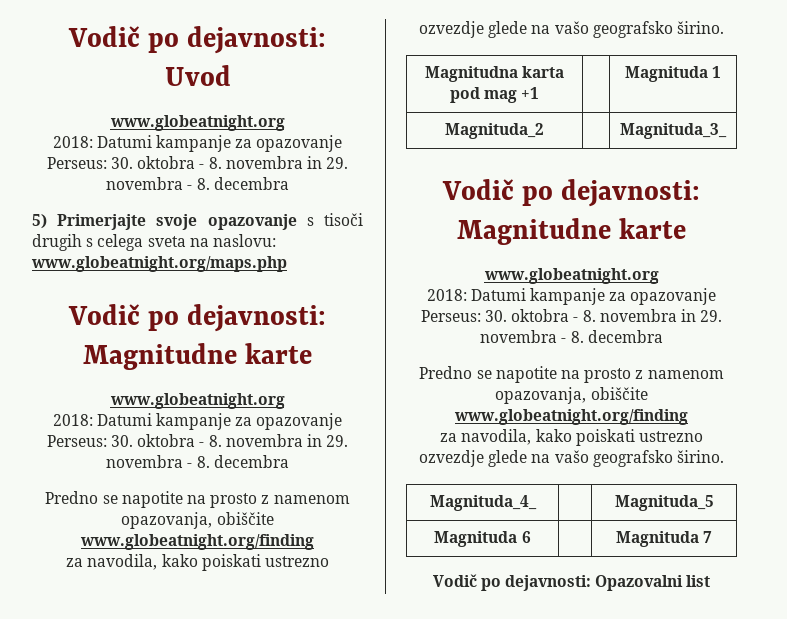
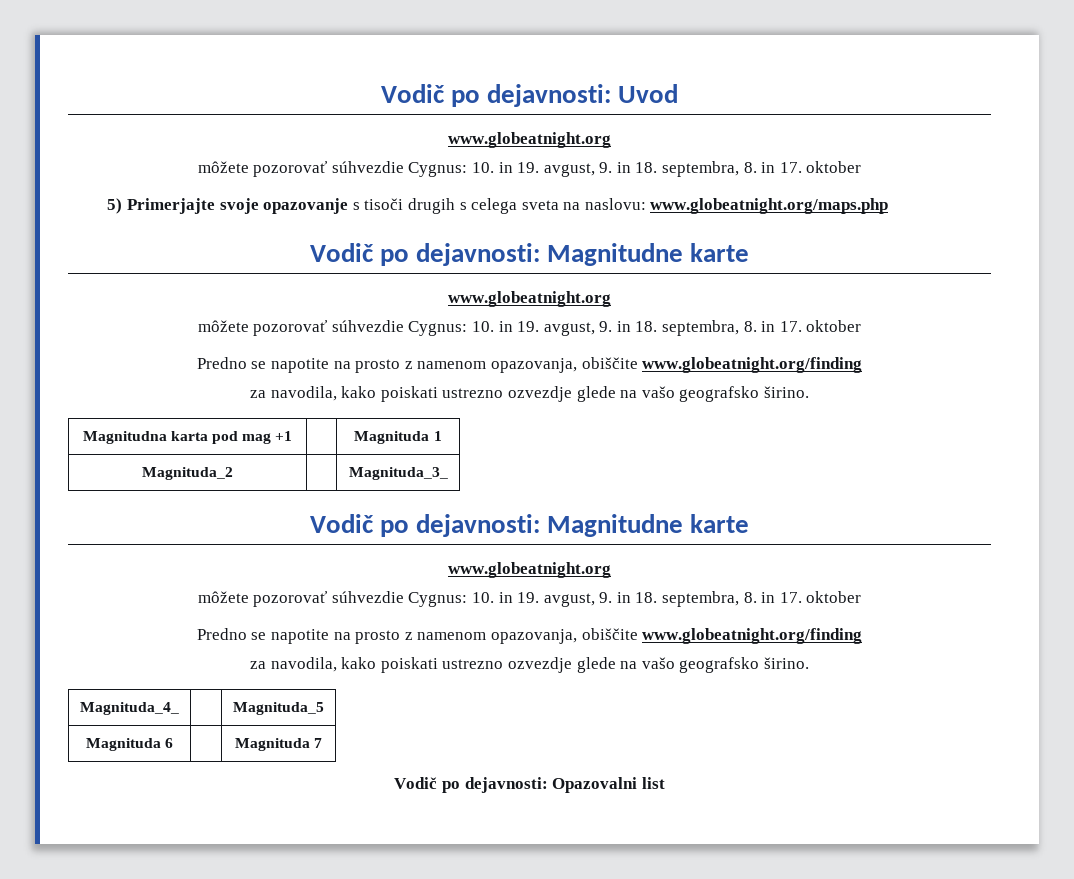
[52,135,343,152] [46,156,349,169] [106,177,289,190] 2018: Datumi kampanje za opazovanje Perseus: 30. oktobra - 8. novembra in 29. novembra - 8. decembra -> [197,161,862,177] môžete pozorovať súhvezdie Cygnus: 10. in 19. avgust, 9. in 18. septembra, 8. in 17. oktober
[52,413,343,430] [46,434,349,447] [106,455,289,468] 2018: Datumi kampanje za opazovanje Perseus: 30. oktobra - 8. novembra in 29. novembra - 8. decembra -> [197,320,862,336] môžete pozorovať súhvezdie Cygnus: 10. in 19. avgust, 9. in 18. septembra, 8. in 17. oktober
[426,288,717,305] [420,309,723,322] [480,330,663,343] 2018: Datumi kampanje za opazovanje Perseus: 30. oktobra - 8. novembra in 29. novembra - 8. decembra -> [197,591,862,607] môžete pozorovať súhvezdie Cygnus: 10. in 19. avgust, 9. in 18. septembra, 8. in 17. oktober

